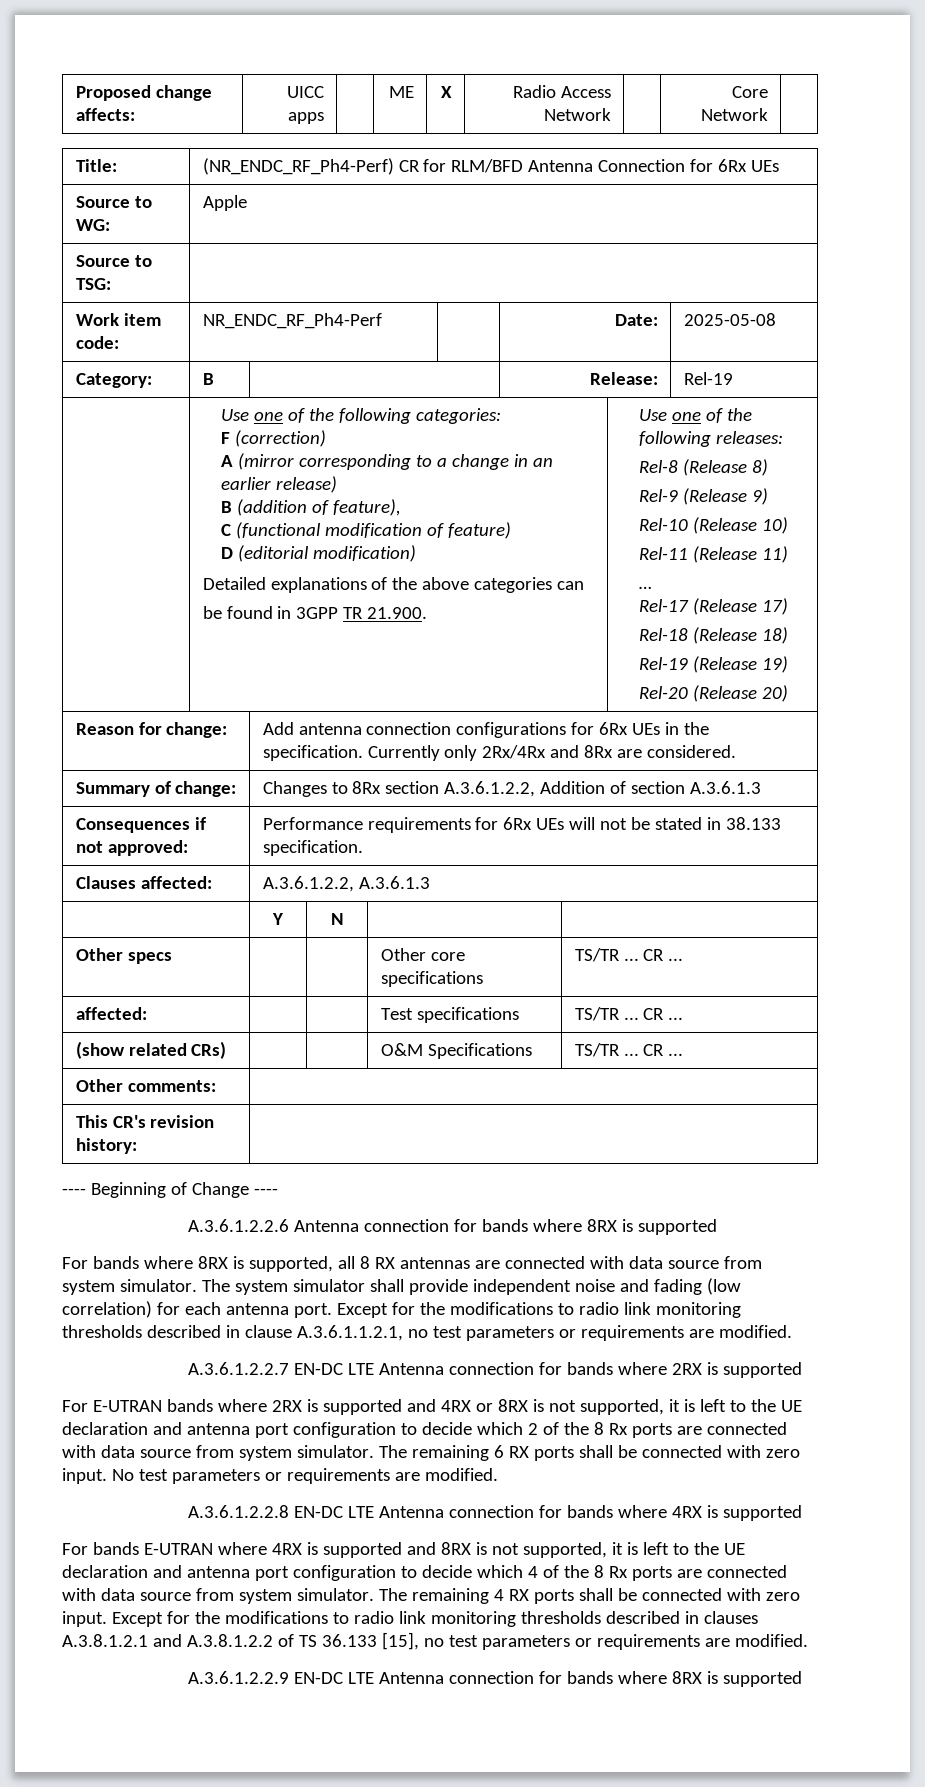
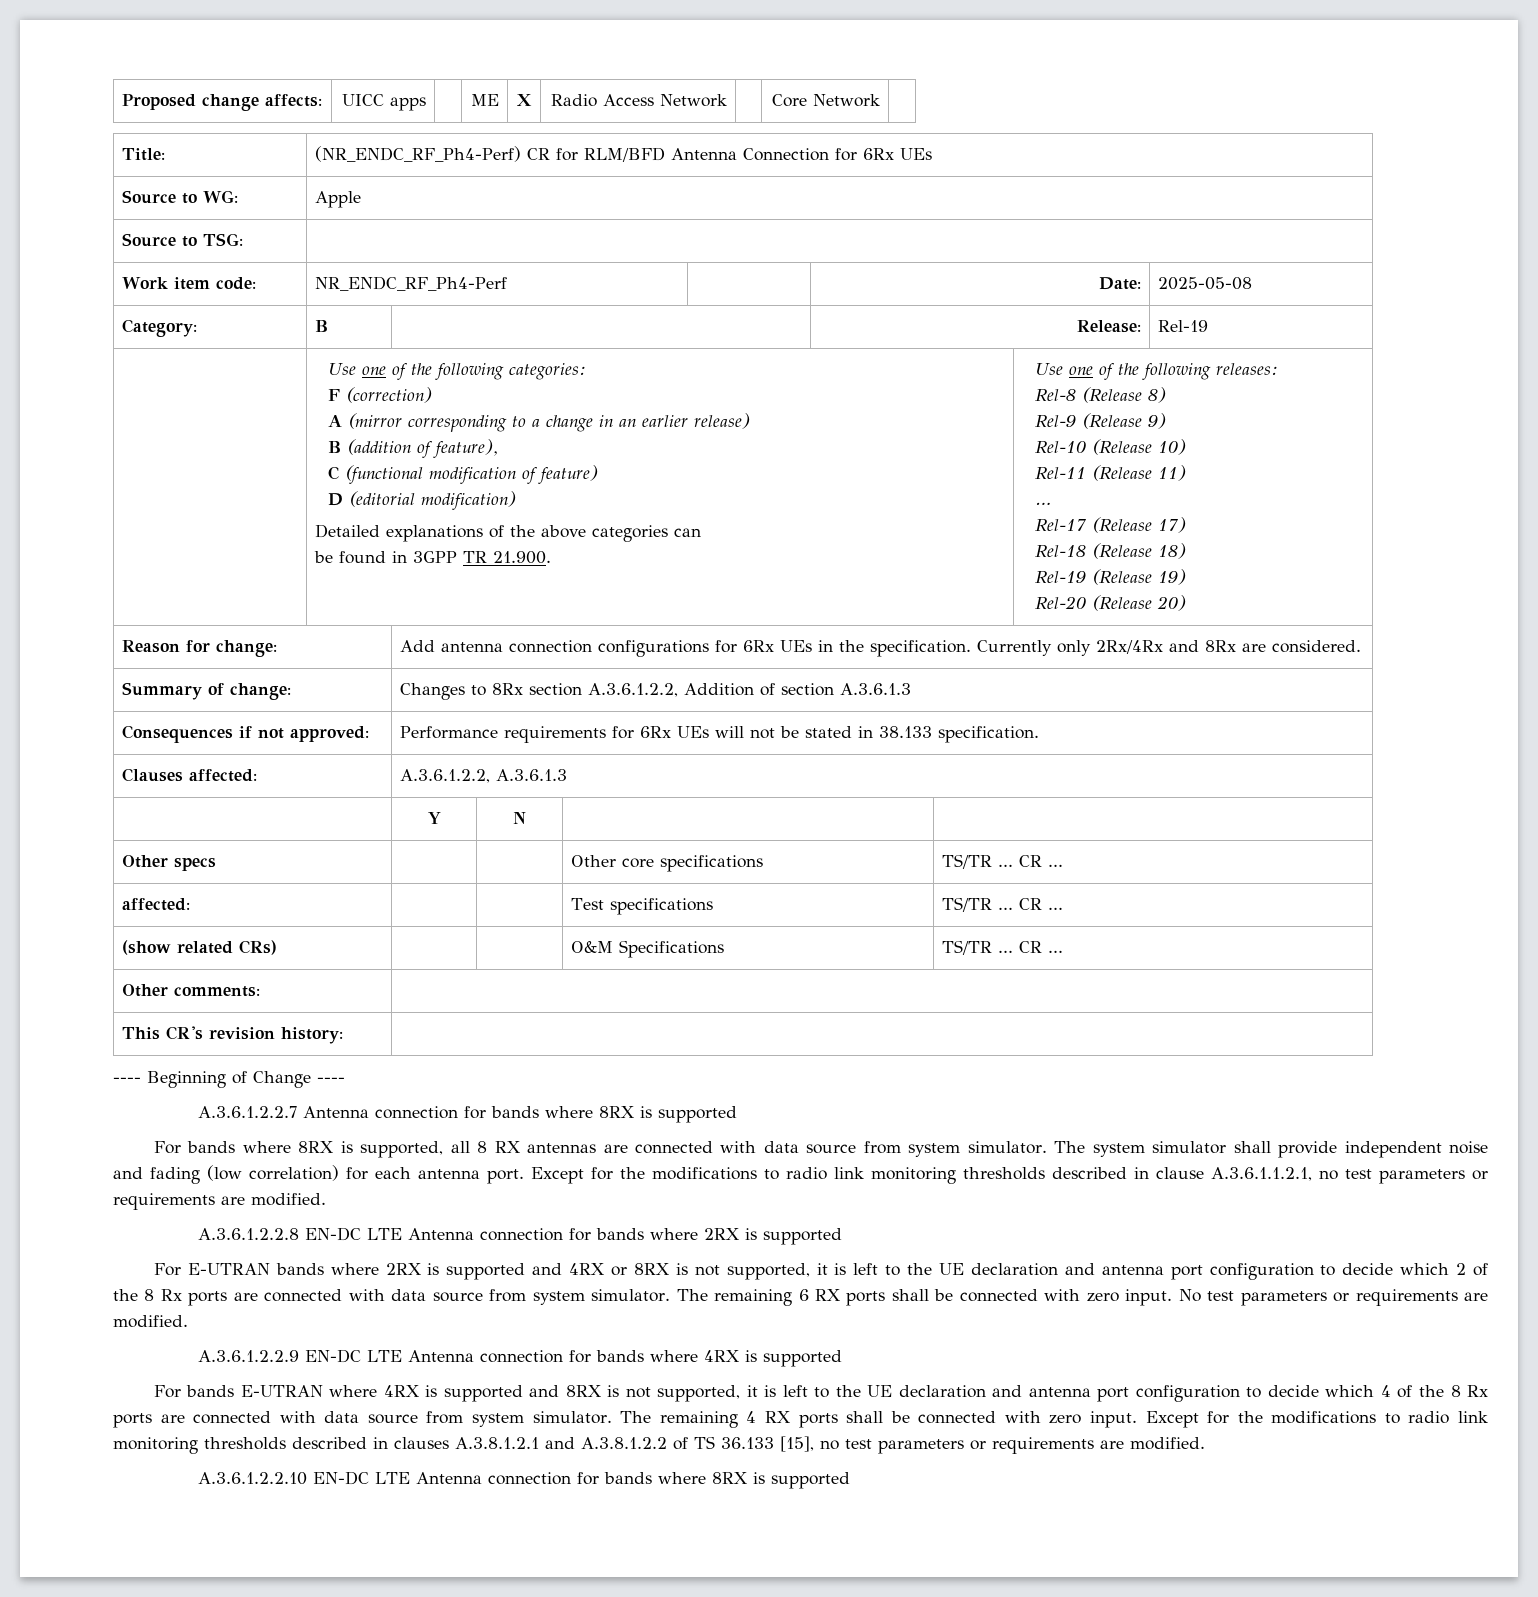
[188,1219,290,1232] A.3.6.1.2.2.6 -> [197,1106,297,1118] A.3.6.1.2.2.7
[188,1362,290,1375] A.3.6.1.2.2.7 -> [197,1228,299,1240] A.3.6.1.2.2.8
[188,1505,290,1518] A.3.6.1.2.2.8 -> [197,1350,299,1362] A.3.6.1.2.2.9
[188,1671,290,1684] A.3.6.1.2.2.9 -> [197,1472,307,1485] A.3.6.1.2.2.10

